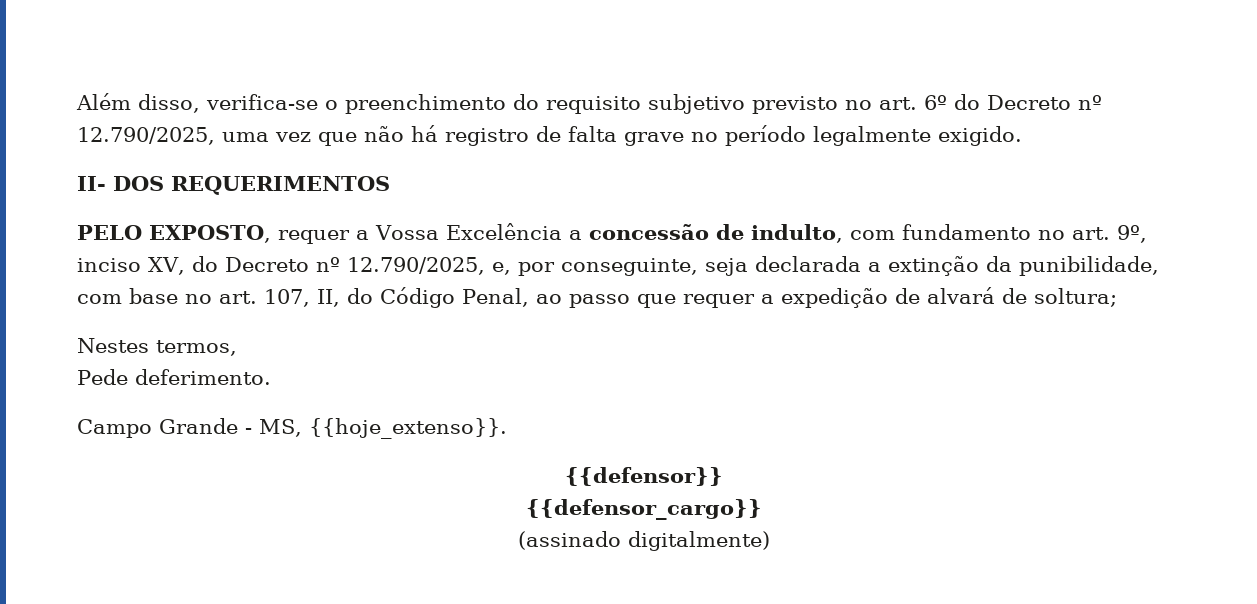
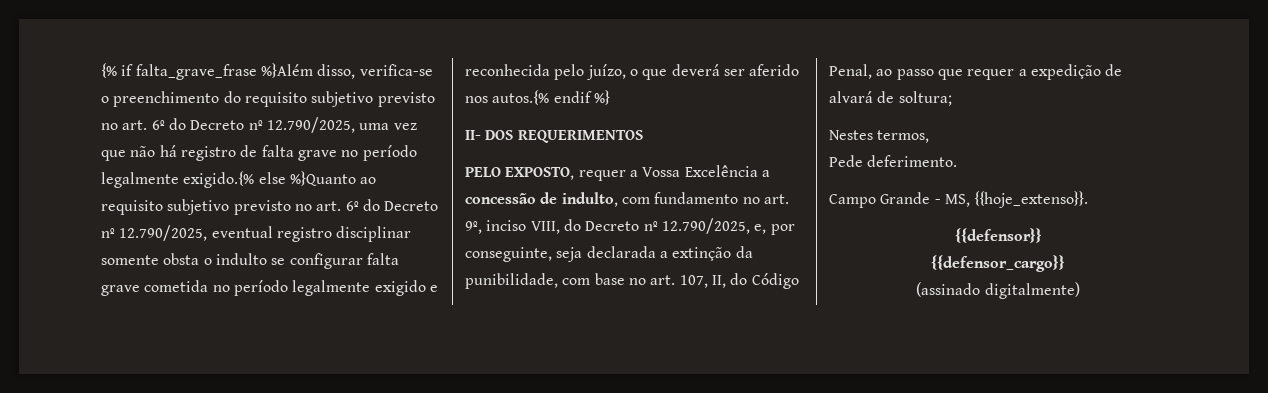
[76,93,131,110] Além -> [101,63,313,80] {% if falta_grave_frase %}Além
[938,126,1022,146] exigido. -> [183,171,377,188] [101,199,439,215] [101,225,412,242] [101,253,399,269] [101,280,438,296] [465,64,800,80] [465,90,610,105] exigido.{% else %}Quanto ao requisito subjetivo previsto no art. 6º do Decreto nº 12.790/2025, eventual registro disciplinar somente obsta o indulto se configurar falta grave cometida no período legalmente exigido e reconhecida pelo juízo, o que deverá ser aferido nos autos.{% endif %}
[148,257,185,275] XV, -> [530,221,560,234] VIII,

